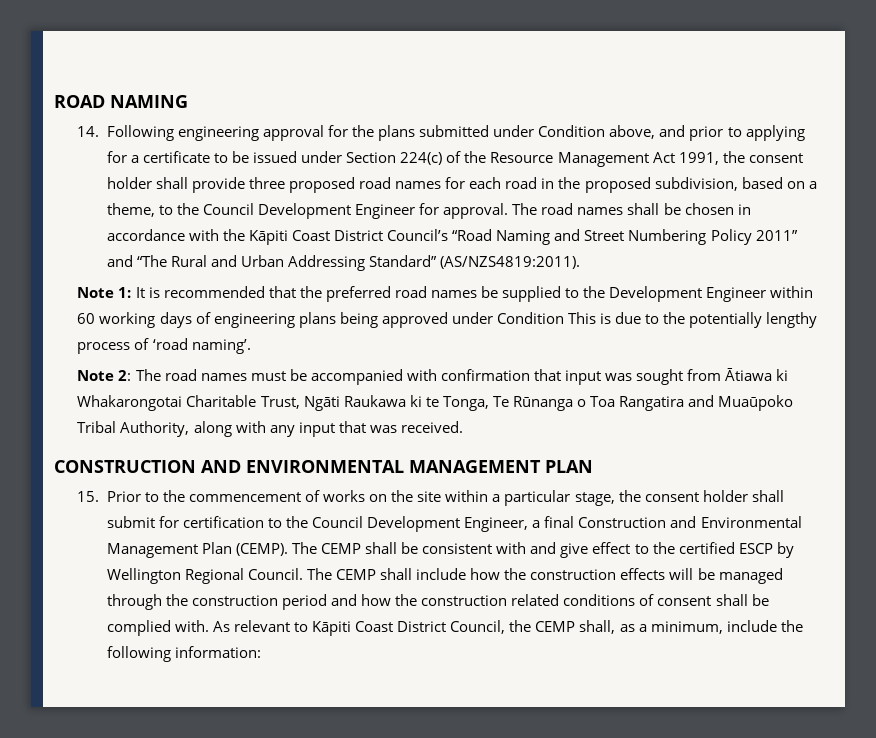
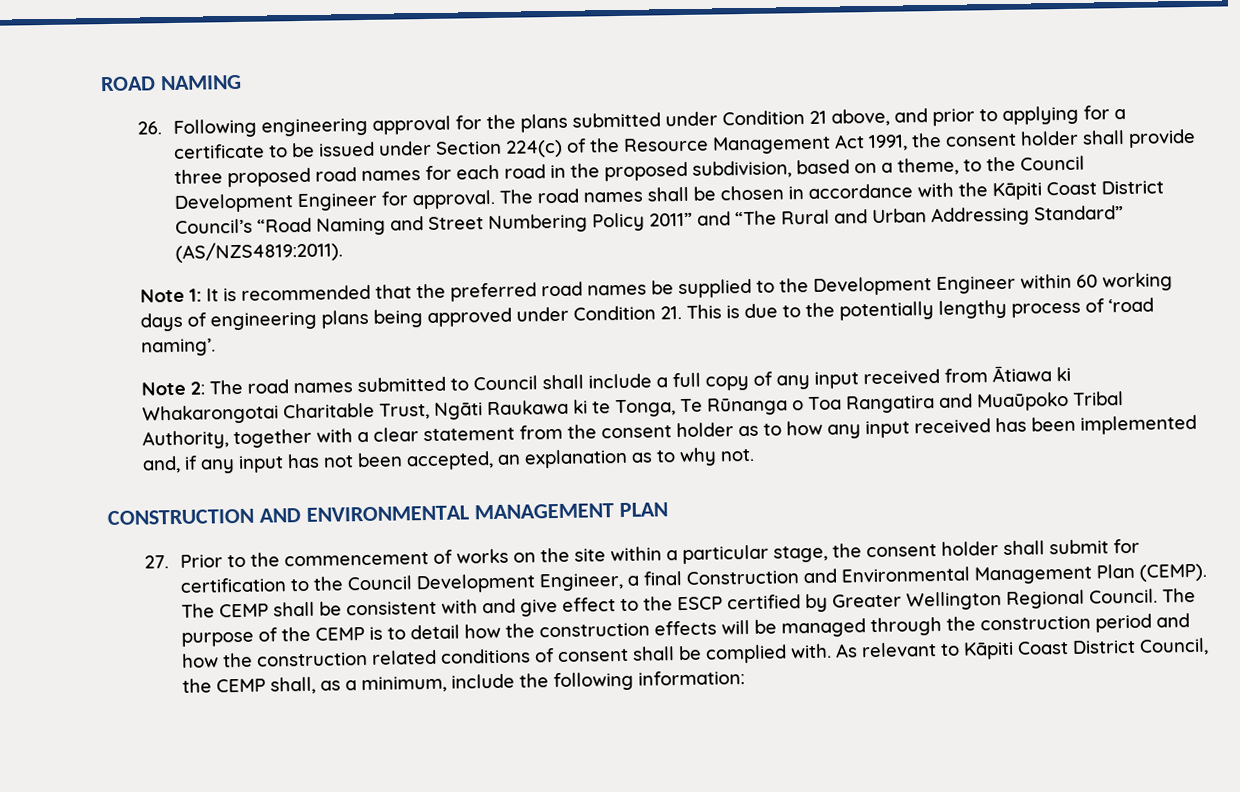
[77,126,100,137] 14. -> [136,121,162,135] 26.
(606, 131) none -> [808,110,827,125] 21
(564, 318) none -> [659,306,682,320] 21.
[250,369,684,385] must be accompanied with confirmation that input was sought -> [356,368,940,393] submitted to Council shall include a full copy of any input received
[193,421,463,437] along with any input that was received. -> [232,414,1197,449] [141,447,755,474] together with a clear statement from the consent holder as to how any input received has been implemented and, if any input has not been accepted, an explanation as to why not.
[77,491,100,502] 15. -> [143,555,169,569] 27.
[678,542,794,558] [106,568,467,584] certified ESCP by Wellington Regional Council. The CEMP shall include -> [676,587,1196,613] [180,624,460,647] ESCP certified by Greater Wellington Regional Council. The purpose of the CEMP is to detail

